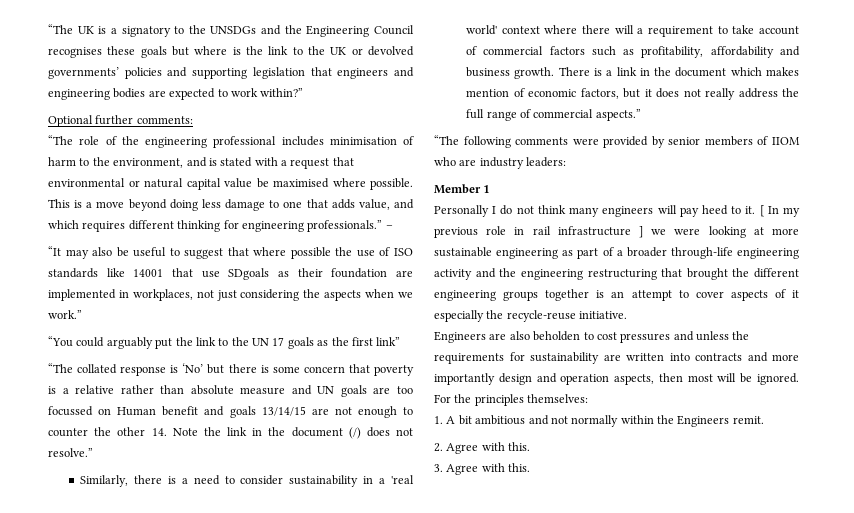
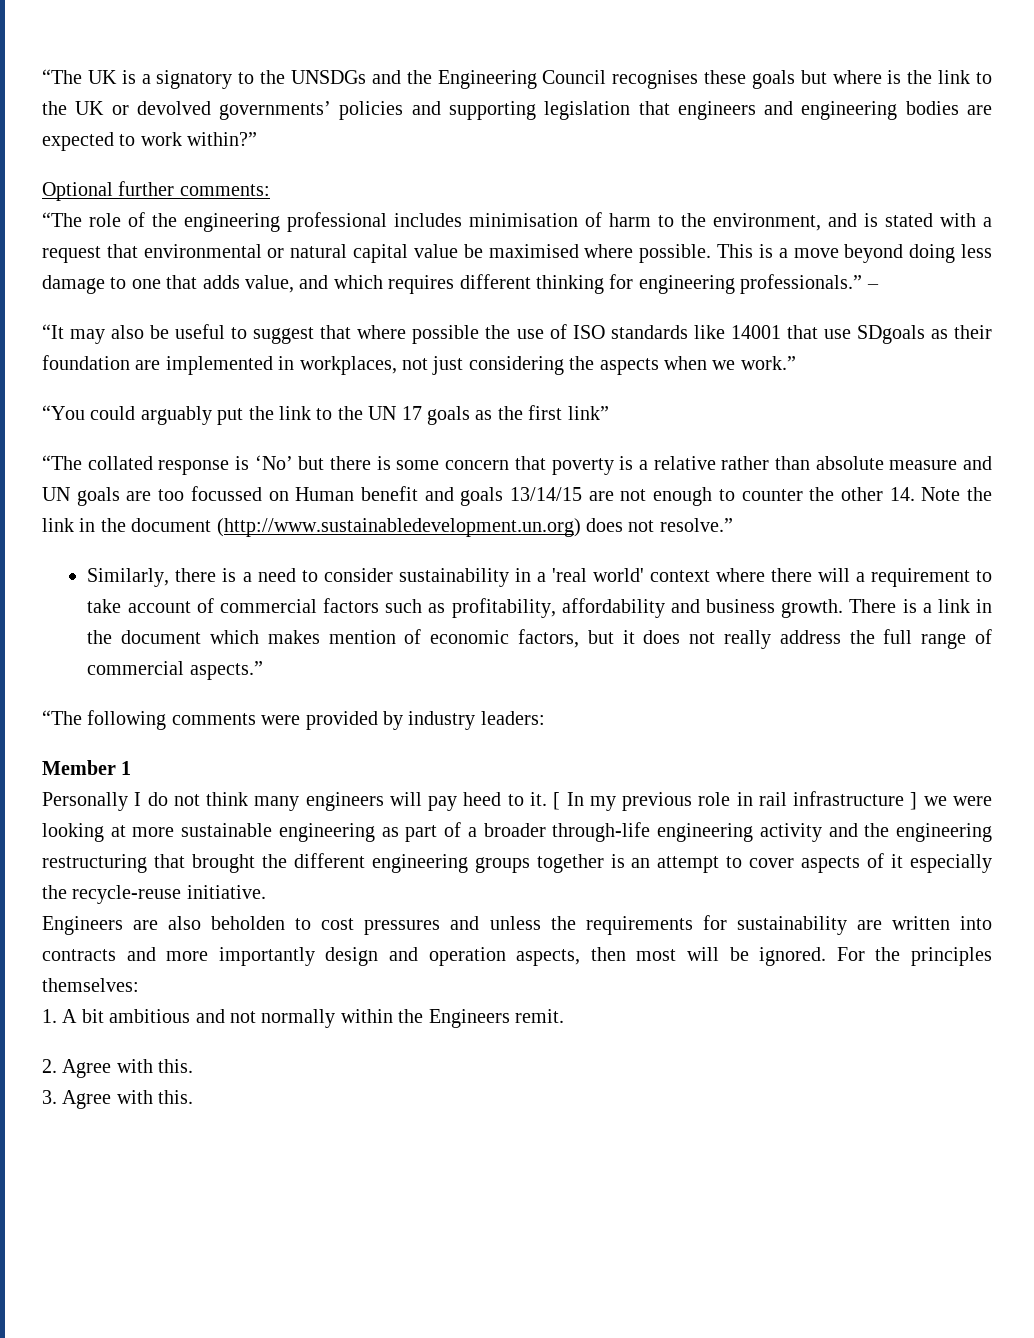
[348,427,361,439] (/) -> [216,518,581,537] (http://www.sustainabledevelopment.un.org)
[668,136,800,146] [434,157,477,166] senior members of IIOM who are -> (403, 720) none

